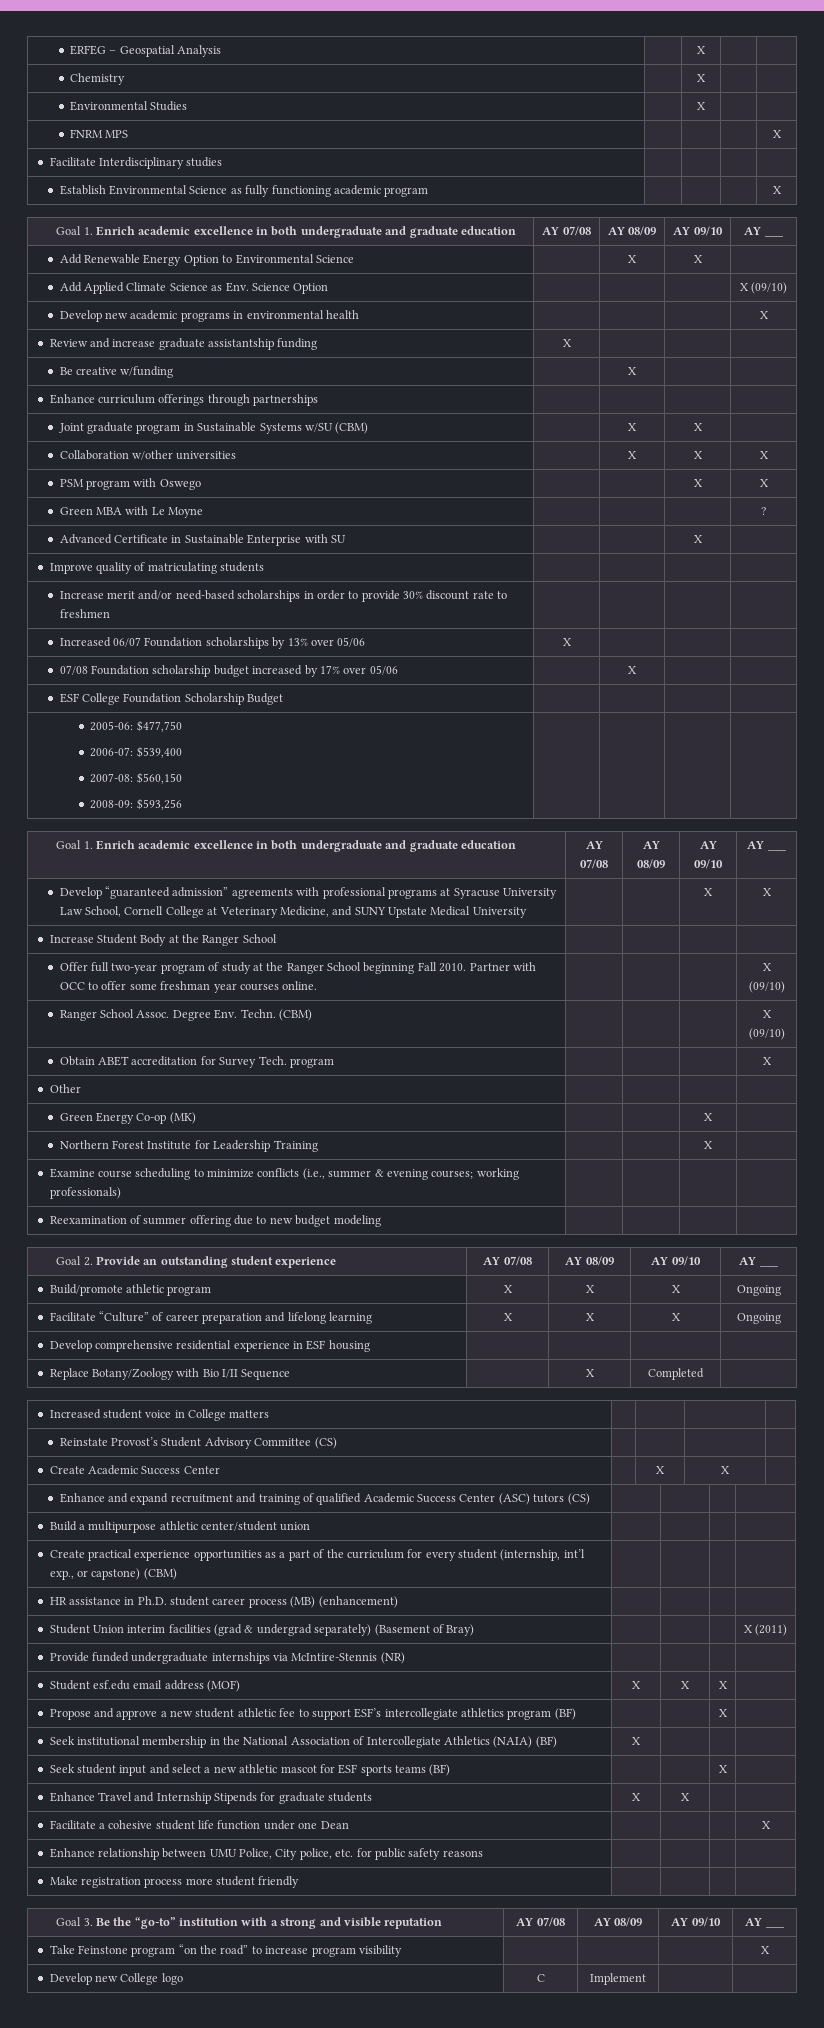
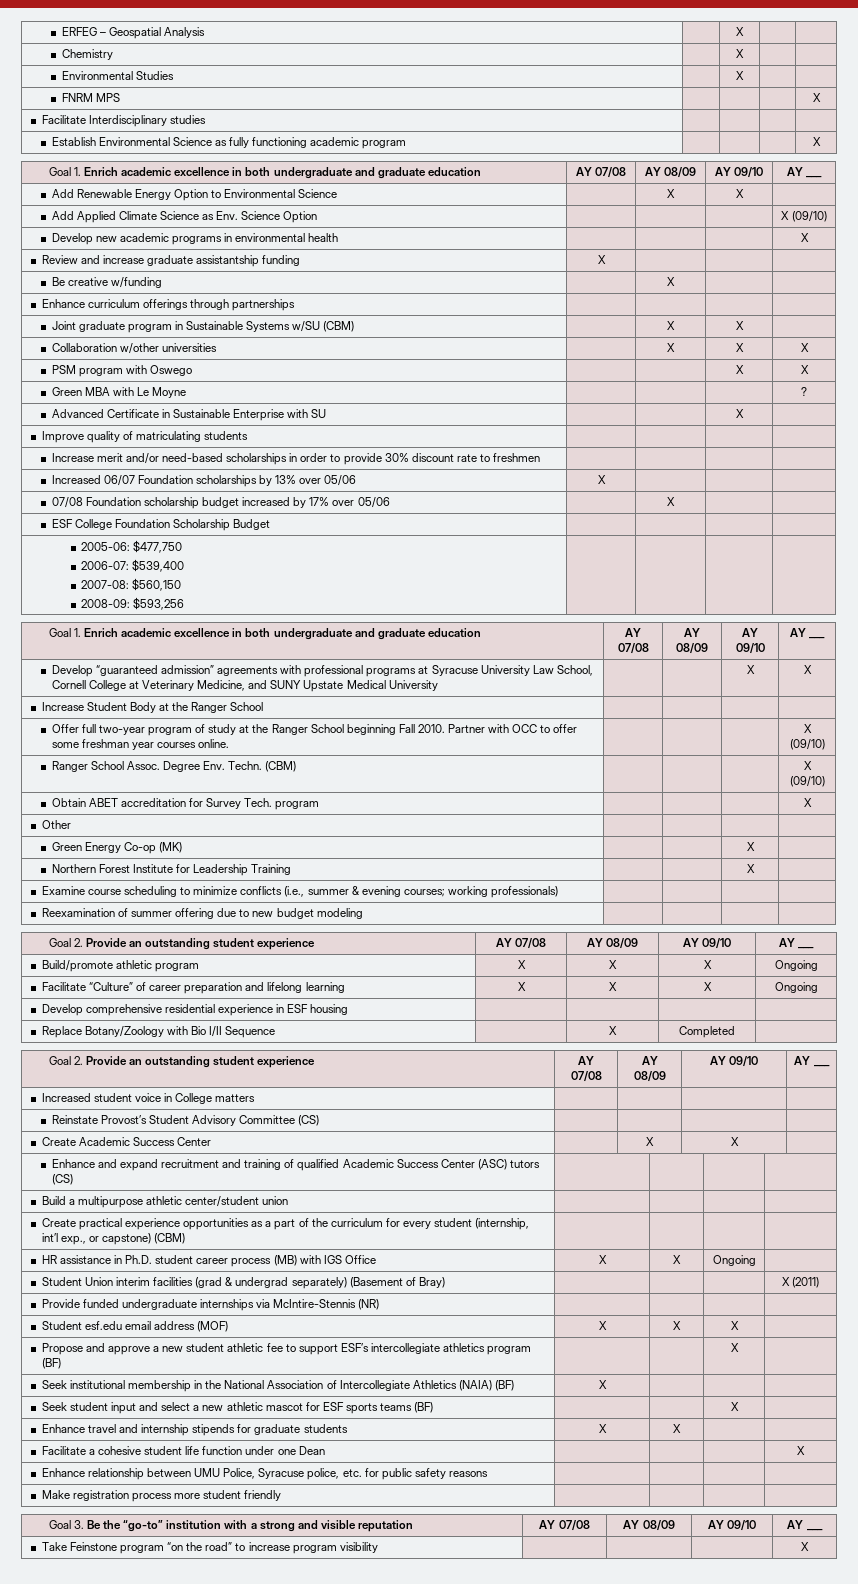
(704, 1374) none -> [48,1056,316,1068] [578,1056,594,1065] [570,1071,602,1082] [641,1056,658,1065] [633,1071,666,1082] [709,1056,759,1067] [794,1056,811,1065] [813,1065,830,1067] // Goal 2. Provide an outstanding student experience | AY 07/08 | AY 08/09 | AY 09/10 | AY ___
[318,1596,398,1608] (enhancement) | | | -> [299,1255,376,1264] [598,1255,607,1264] [673,1255,681,1264] [712,1255,756,1266] with IGS Office | X | X | Ongoing
[97,1792,258,1804] Travel and Internship Stipends -> [87,1424,236,1436] travel and internship stipends
[275,1849,298,1860] City -> [258,1468,305,1479] Syracuse
[49,1973,183,1985] [536,1974,545,1982] [590,1973,646,1985] // Develop new College logo | C | Implement | | -> (809, 1546) none

